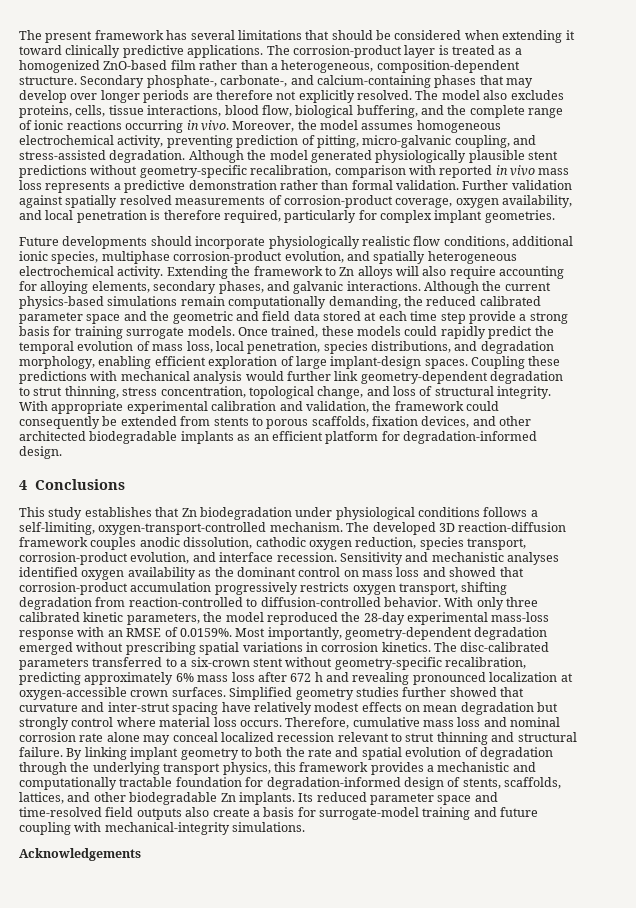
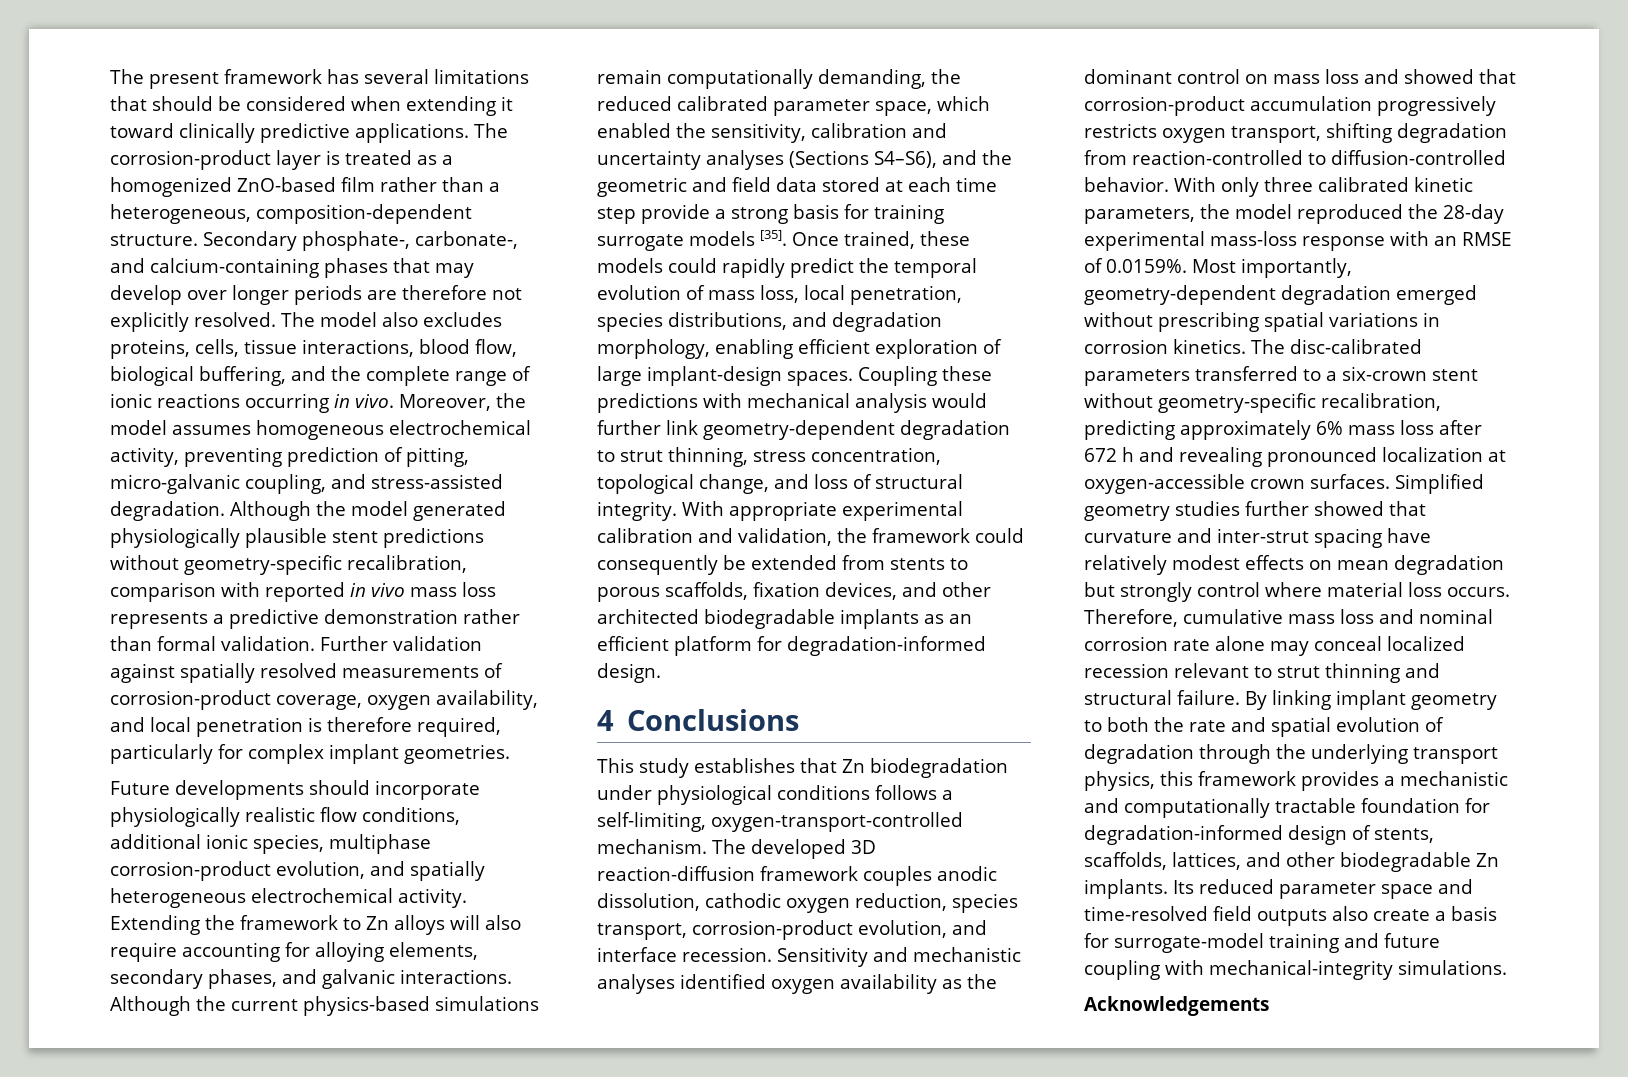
[86,314,121,324] space -> [875,96,990,116] [597,123,947,143] [597,150,937,170] space, which enabled the sensitivity, calibration and uncertainty analyses (Sections S4–S6),
[187,326,235,336] models. -> [689,230,787,246] models [35].

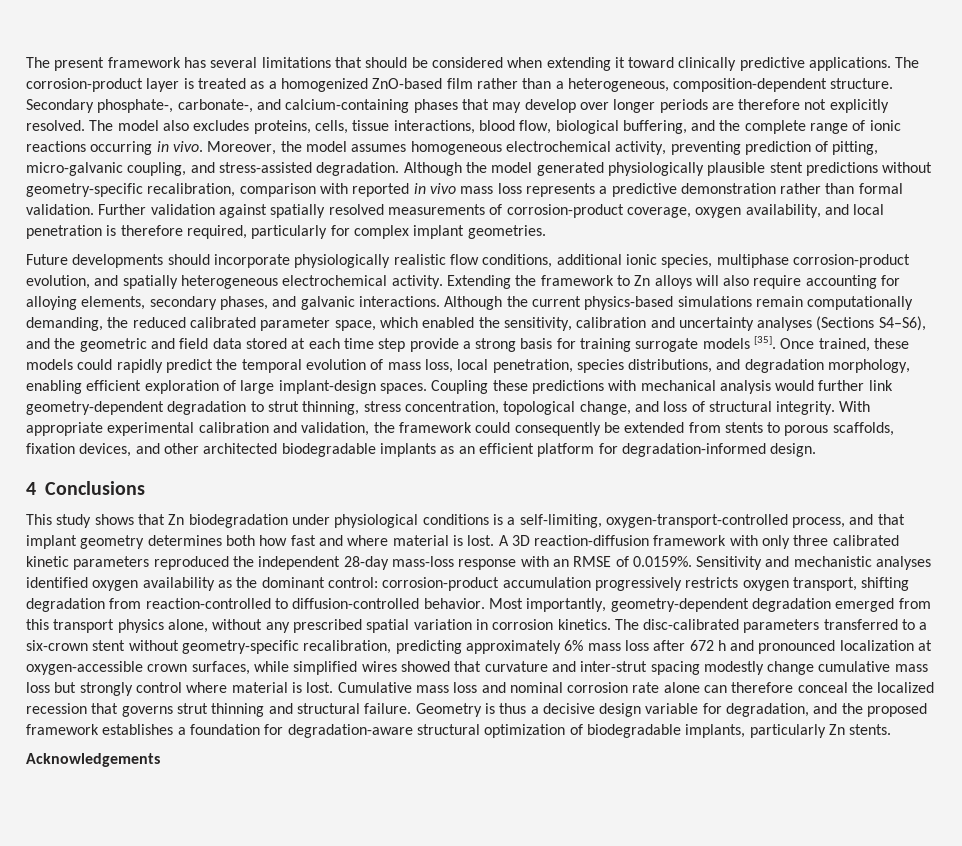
[694,758,795,773] establishes -> [94,514,134,525] shows
[875,785,937,800] follows -> [492,514,503,525] is
[597,839,876,859] [597,866,997,886] [597,893,1018,913] [597,920,987,940] [597,947,772,962] mechanism. The developed 3D reaction-diffusion framework couples anodic dissolution, cathodic oxygen reduction, species transport, corrosion-product evolution, and interface recession. -> [792,514,905,528] [26,535,899,549] [26,556,692,570] process, and that implant geometry determines both how fast and where material is lost. A 3D reaction-diffusion framework with only three calibrated kinetic parameters reproduced the independent 28-day mass-loss response with an RMSE of 0.0159%.
[1177,69,1516,84] control on mass loss and showed that -> [327,577,378,588] control:
[1174,177,1473,197] [1084,204,1504,224] [1084,231,1512,251] [1084,258,1187,273] With only three calibrated kinetic parameters, the model reproduced the 28-day experimental mass-loss response with an RMSE of 0.0159%. -> (485, 603) none
[1084,312,1418,332] without prescribing spatial variations -> [898,598,931,609] [26,619,472,633] from this transport physics alone, without any prescribed spatial variation
[1179,447,1262,467] revealing -> (755, 645) none
[1310,474,1484,494] [1084,501,1309,521] surfaces. Simplified geometry studies further -> [191,661,397,675] surfaces, while simplified wires
[1387,528,1431,543] [1084,555,1504,575] have relatively modest effects on mean degradation -> [703,661,928,675] [26,682,50,693] modestly change cumulative mass loss
[1408,582,1510,597] [1084,609,1283,627] loss occurs. Therefore, cumulative -> [291,682,412,693] is lost. Cumulative
[1270,636,1465,656] [1084,663,1272,678] may conceal localized recession relevant to -> [704,682,935,693] [26,703,173,717] can therefore conceal the localized recession that governs
[1245,690,1497,710] [1084,717,1444,737] [1084,744,1498,764] [1084,771,1508,791] [1084,798,1490,818] [1084,825,1434,845] [1084,852,1499,872] [1084,879,1473,899] [1084,906,1497,926] [1084,933,1440,953] [1084,960,1507,980] By linking implant geometry to both the rate and spatial evolution of degradation through the underlying transport physics, this framework provides a mechanistic and computationally tractable foundation for degradation-informed design of stents, scaffolds, lattices, and other biodegradable Zn implants. Its reduced parameter space and time-resolved field outputs also create a basis for surrogate-model training and future coupling with mechanical-integrity simulations. -> [415,703,928,717] [26,724,892,738] Geometry is thus a decisive design variable for degradation, and the proposed framework establishes a foundation for degradation-aware structural optimization of biodegradable implants, particularly Zn stents.

